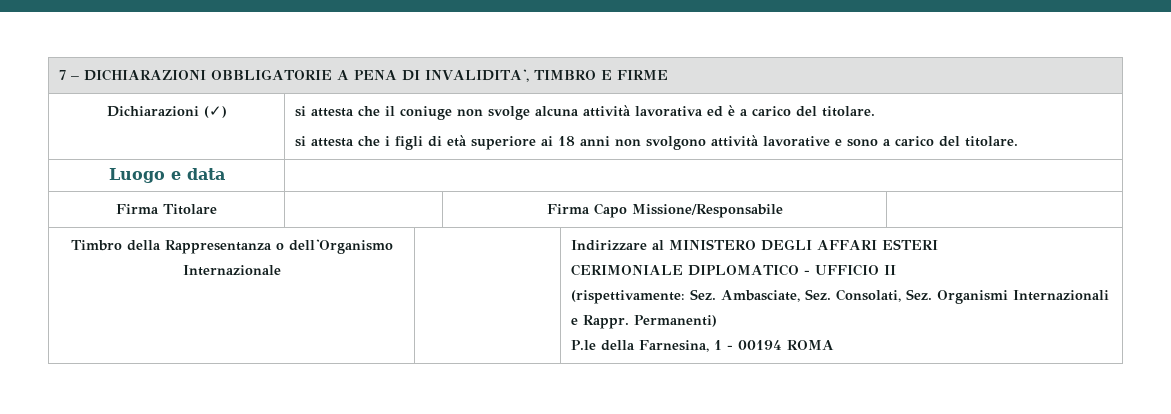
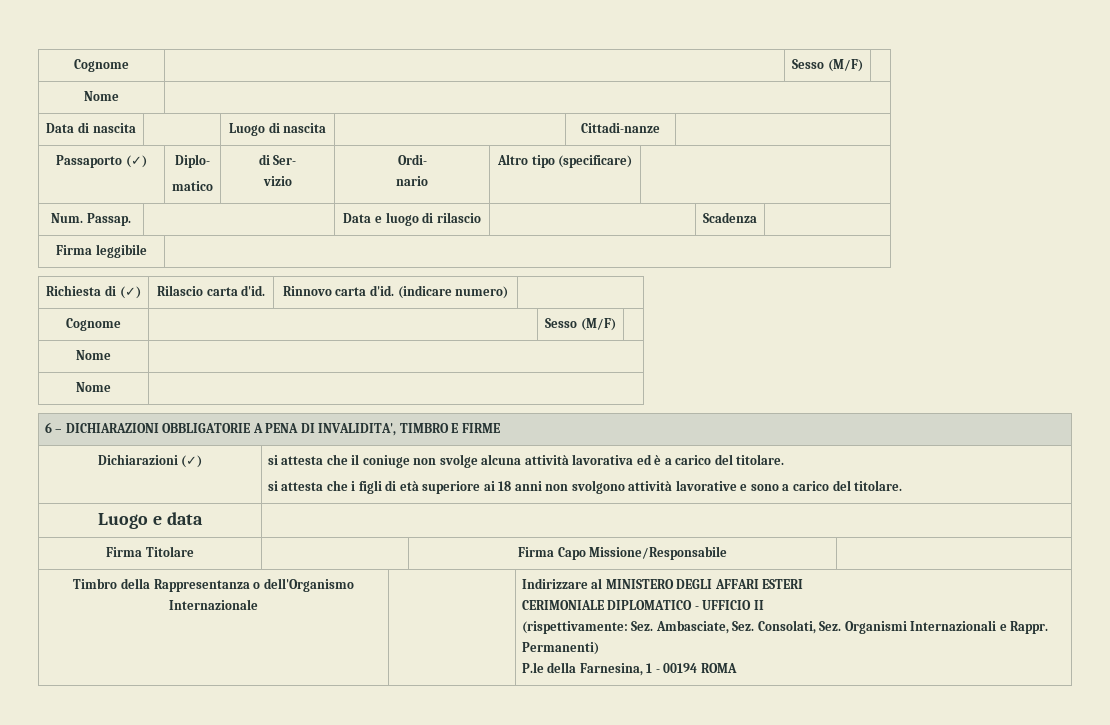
[58,70,66,80] 7 -> [74,59,129,72] [792,59,863,72] [84,91,119,101] [46,122,136,133] [228,122,327,136] [581,122,660,133] [56,155,147,168] [175,154,210,168] [172,181,213,191] [258,154,297,165] [262,176,292,186] [397,154,427,165] [396,176,428,186] [496,154,633,168] [51,213,131,226] [343,212,481,226] [703,212,757,223] [56,244,147,258] [46,285,141,299] [156,285,266,296] [282,285,509,299] [66,318,121,331] [545,318,616,331] [76,350,111,360] [76,382,111,392] [44,422,52,433] Cognome | | Sesso (M/F) | // Nome | // Data di nascita | | Luogo di nascita | | Cittadi-nanze | // Passaporto (✓) | Diplo- // matico | di Ser- // vizio | Ordi- // nario | Altro tipo (specificare) | // Num. Passap. | | Data e luogo di rilascio | | Scadenza | // Firma leggibile | // Richiesta di (✓) | Rilascio carta d'id. | Rinnovo carta d'id. (indicare numero) | // Cognome | | Sesso (M/F) | // Nome | // Nome | // 6

